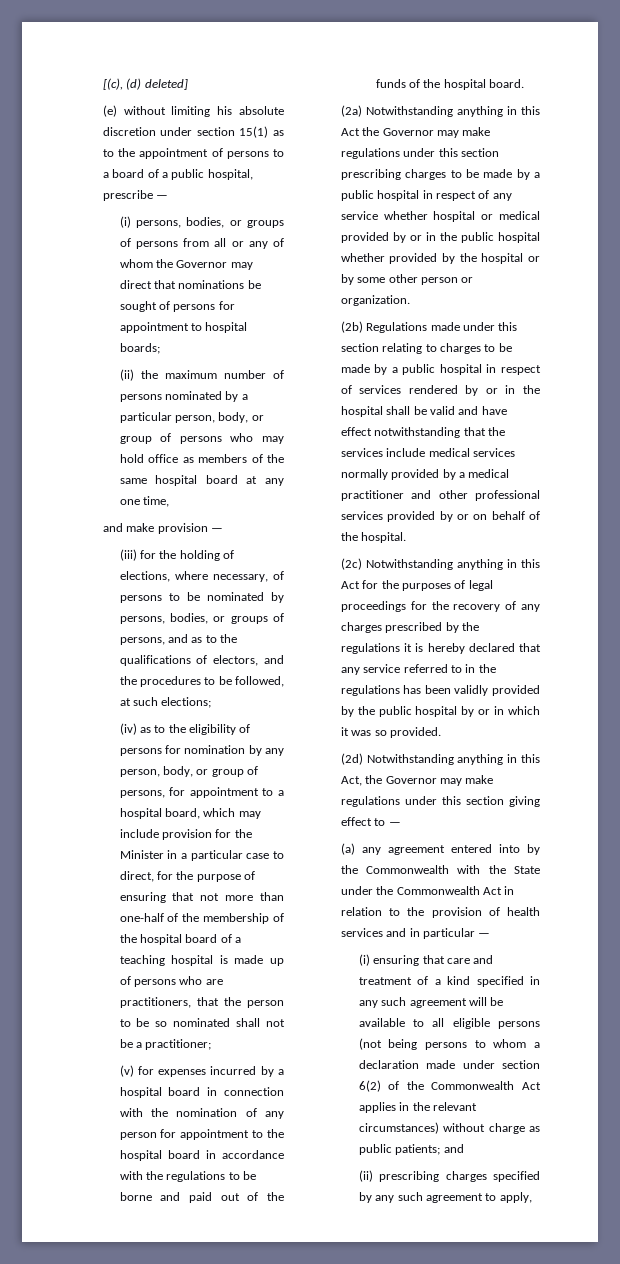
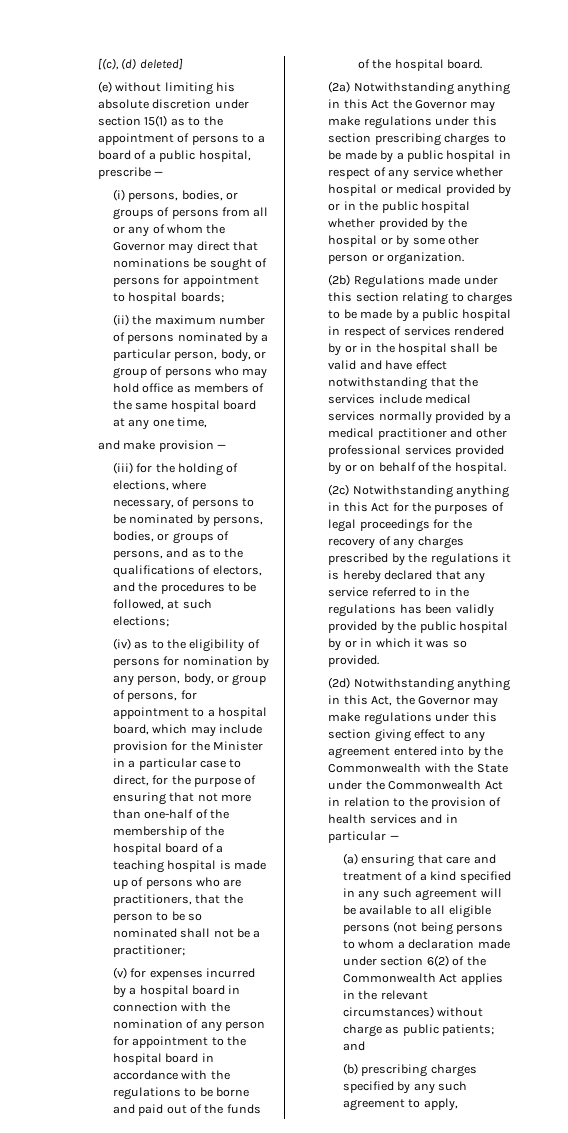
[388,822,401,826] [340,843,355,855] — // (a) -> (461, 734) none
[358,954,370,966] (i) -> [343,853,359,865] (a)
[358,1170,373,1182] (ii) -> [343,1063,359,1075] (b)

